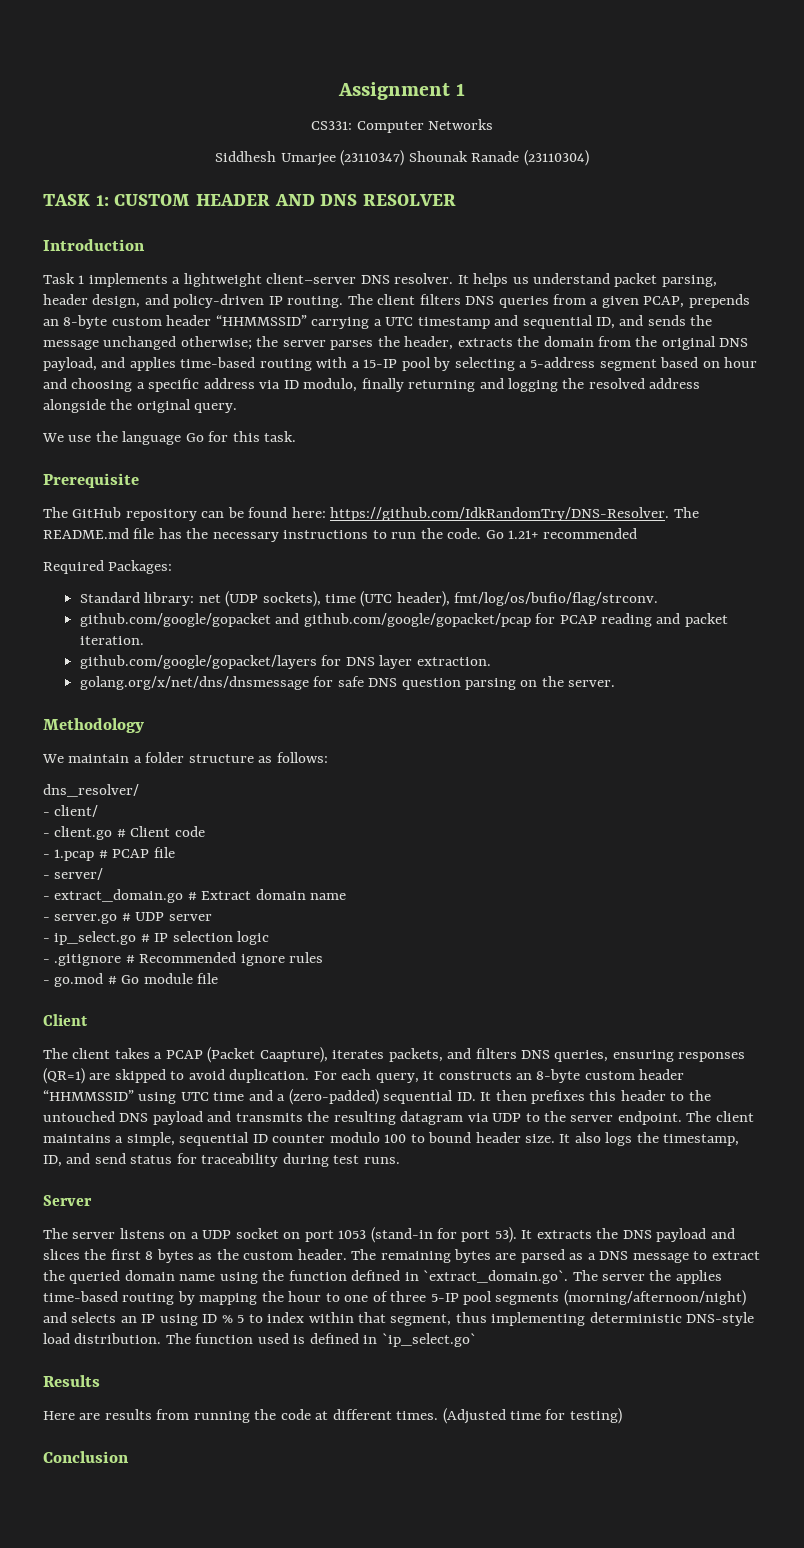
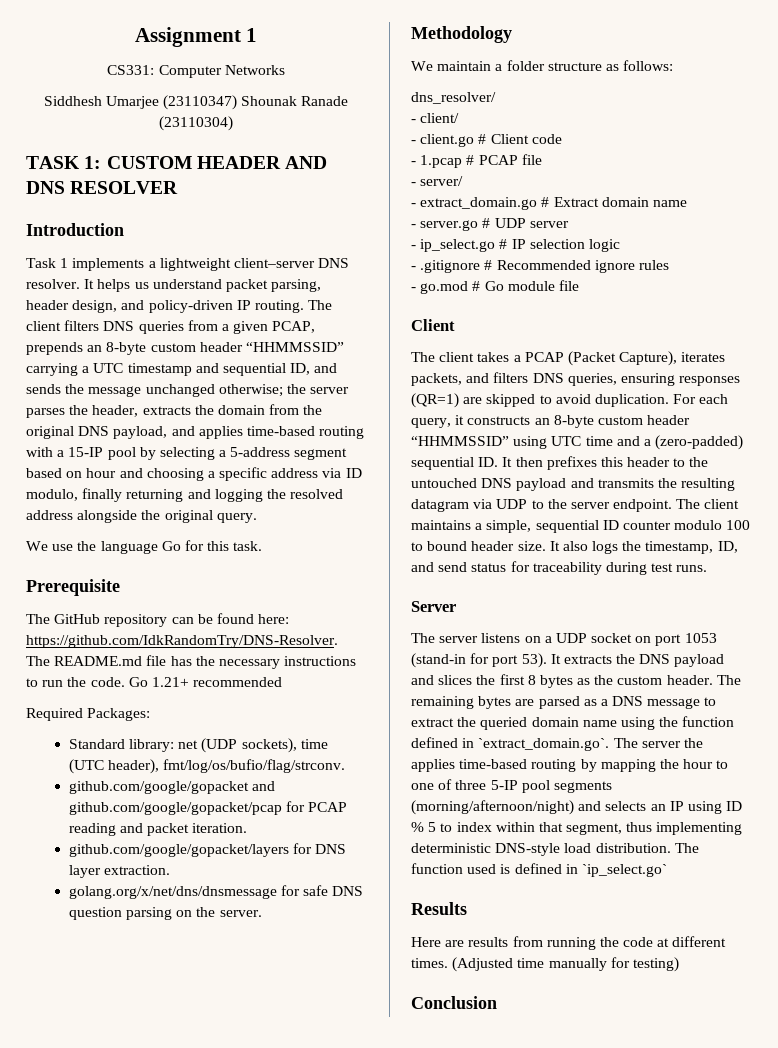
[259,1047,328,1063] Caapture), -> [619,351,678,366] Capture),
(542, 1415) none -> [548,958,607,971] manually

